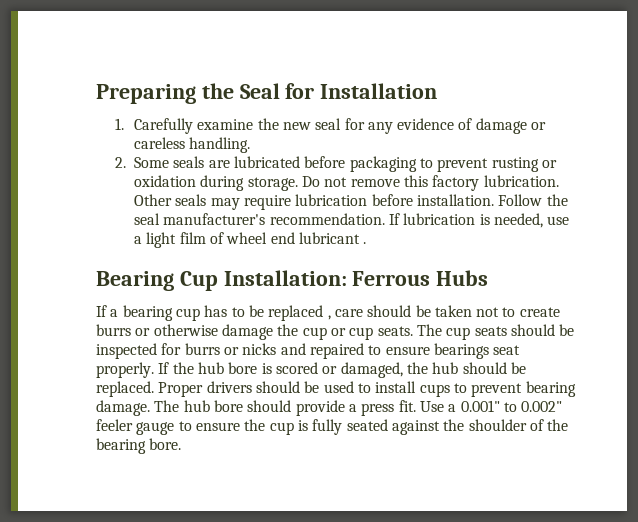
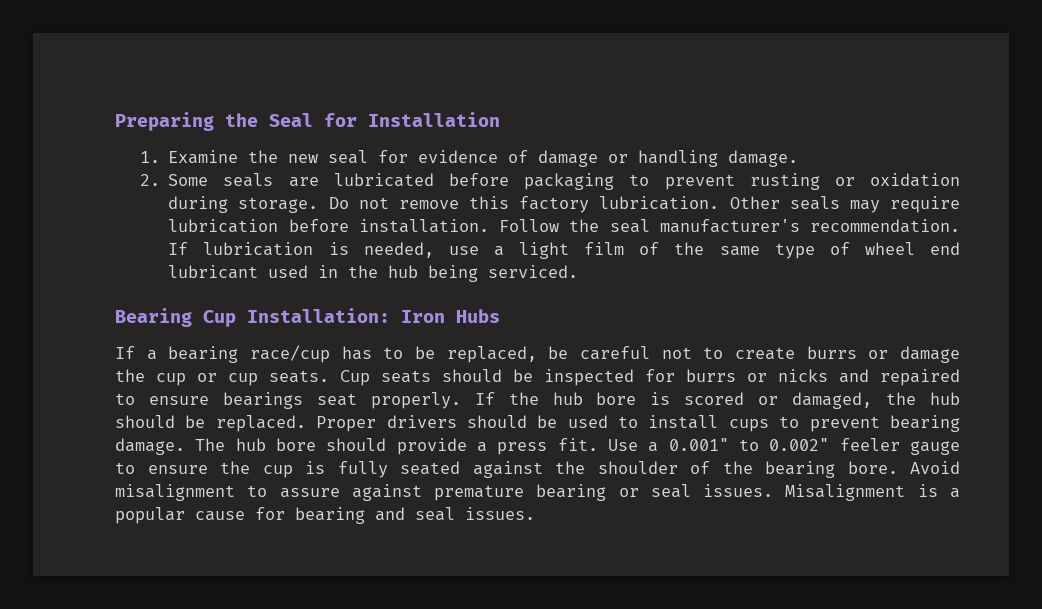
[133,118,254,134] Carefully examine -> [168,150,239,164] Examine
[367,122,393,134] any -> (409, 156) none
[133,137,251,153] careless handling. -> [638,150,799,167] handling damage.
[226,232,367,244] wheel end lubricant . -> [674,242,960,259] [168,265,579,282] the same type of wheel end lubricant used in the hub being serviced.
[352,271,431,286] Ferrous -> [401,310,445,323] Iron
[175,308,200,321] cup -> [250,345,330,363] race/cup
[268,305,472,321] replaced , care should be taken -> [446,346,650,363] replaced, be careful
[153,324,218,336] otherwise -> (889, 354) none
[416,324,471,340] The cup -> [340,370,370,386] Cup
(182, 444) none -> [910,461,960,474] [115,484,960,501] [115,507,535,524] Avoid misalignment to assure against premature bearing or seal issues. Misalignment is a popular cause for bearing and seal issues.

